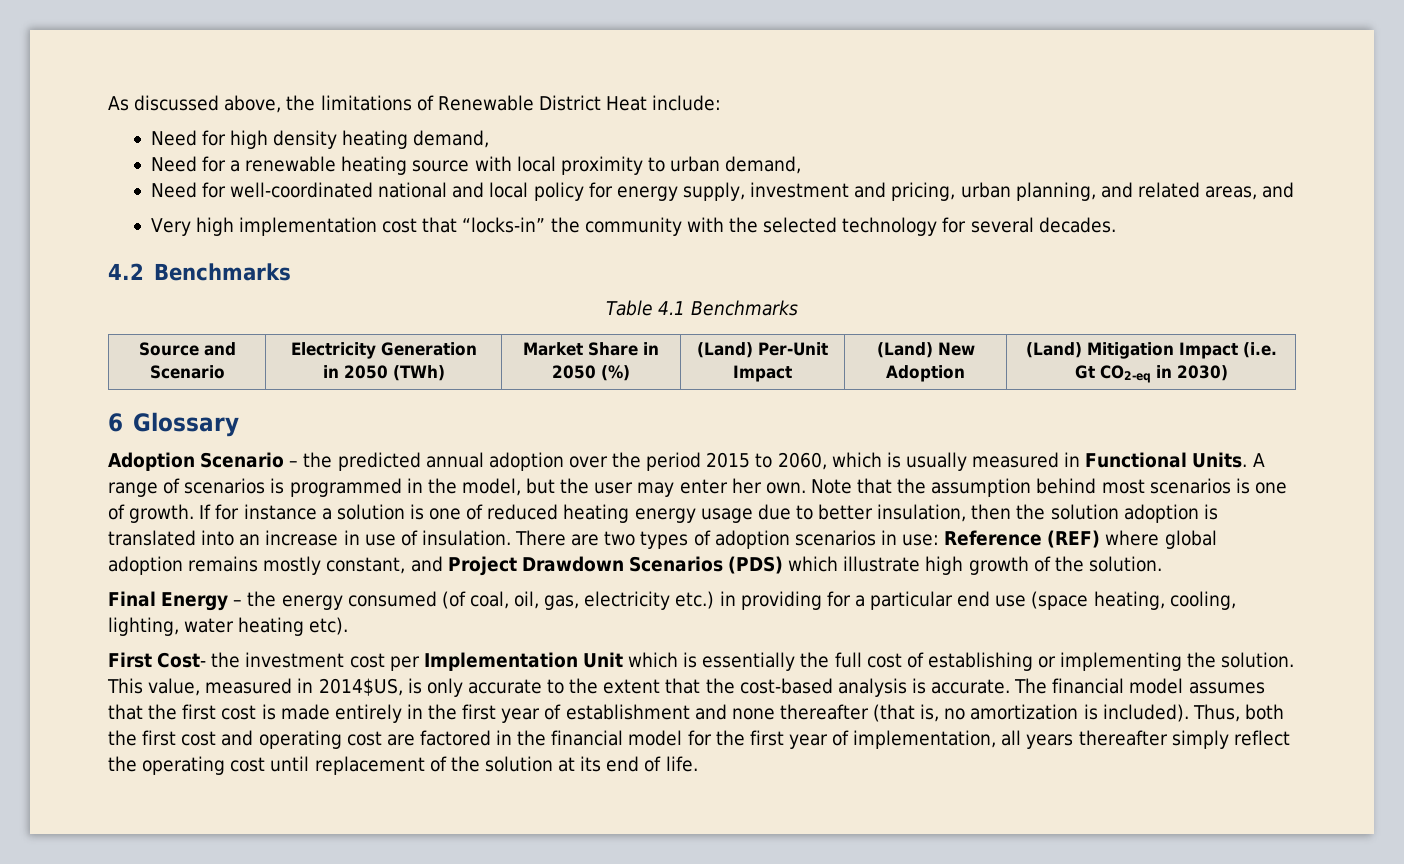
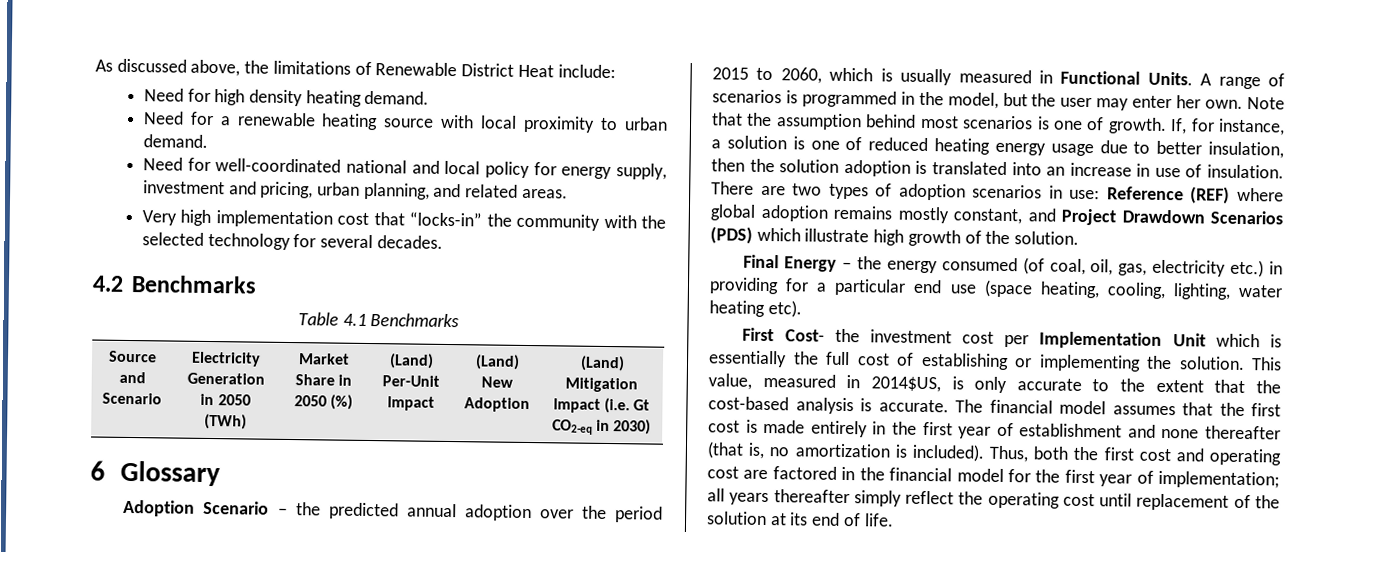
[413,130,490,148] demand, -> [364,90,430,105] demand.
[725,156,802,174] demand, -> [142,134,208,148] demand.
[1205,182,1295,200] areas, and -> [521,188,568,199] areas.
[199,504,317,520] If for instance -> [1170,118,1285,136] If, for instance,
[853,730,997,749] implementation, -> [1158,470,1280,489] implementation;

